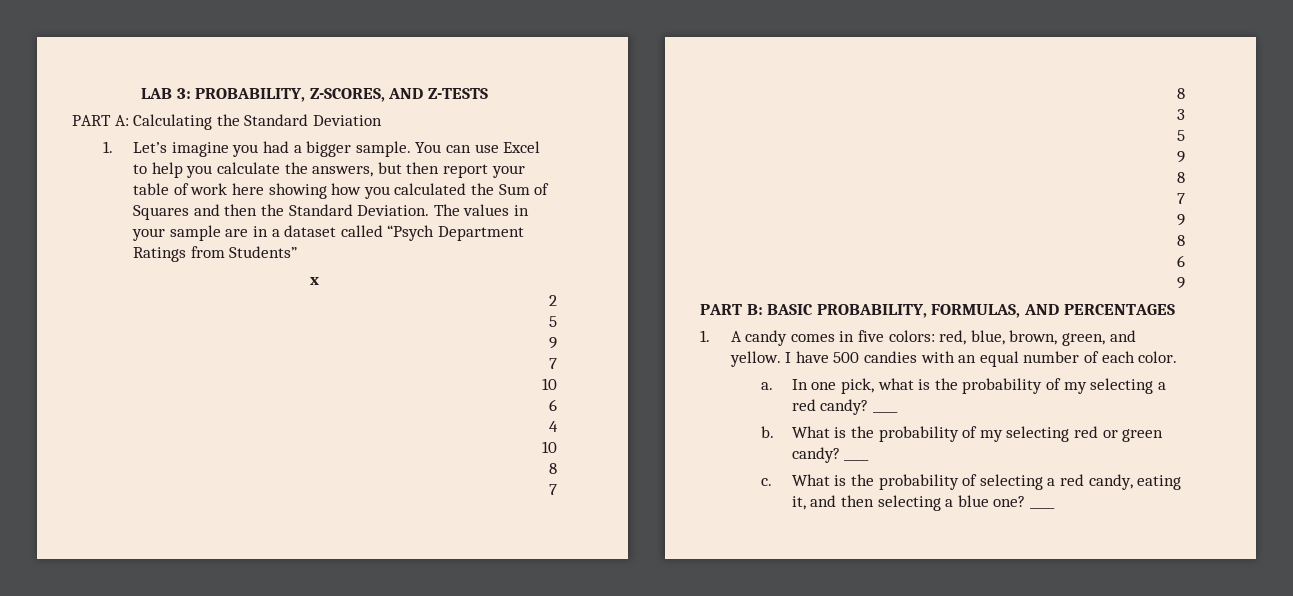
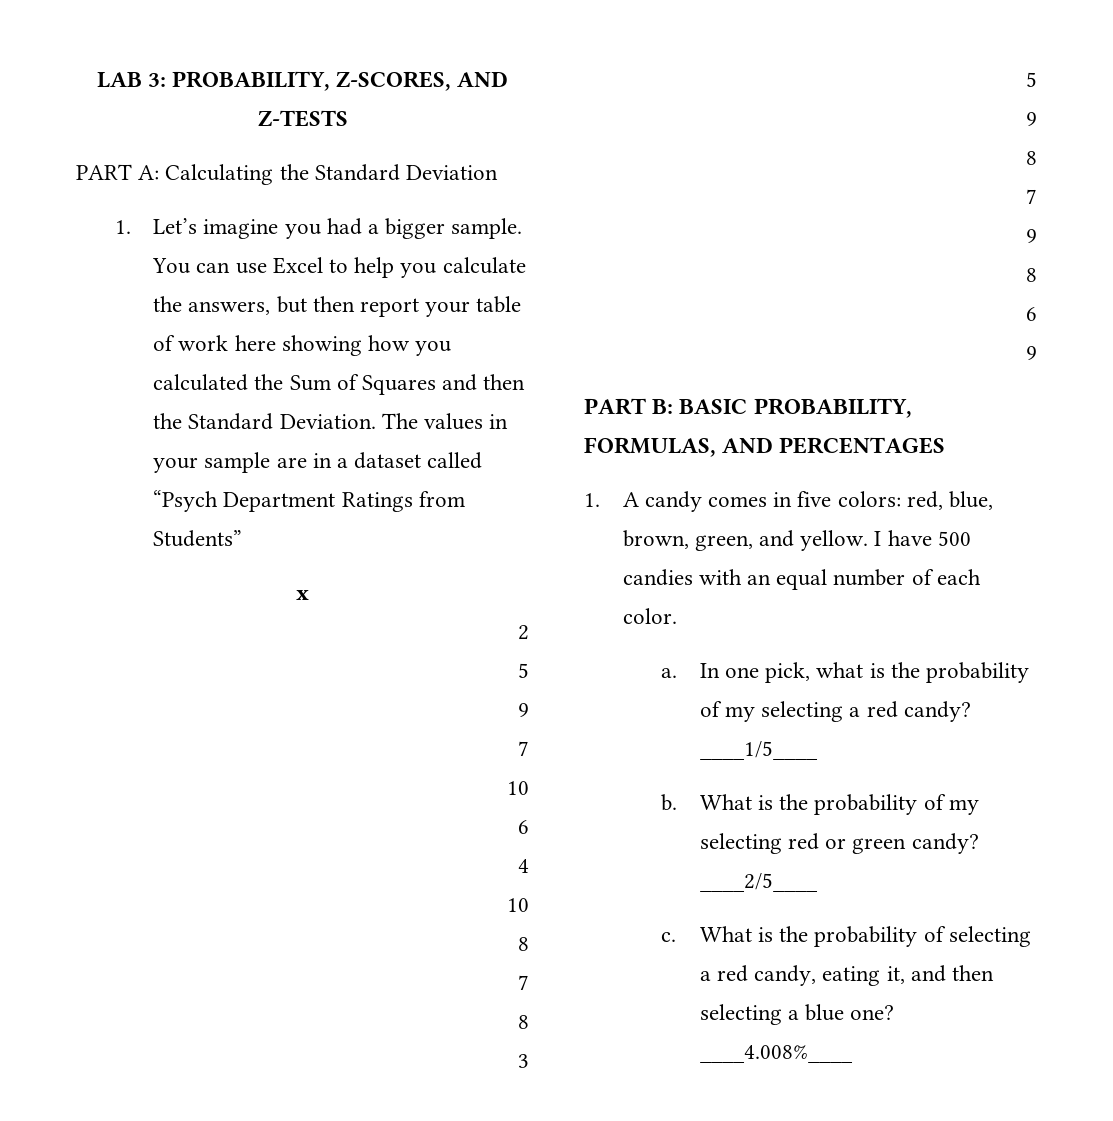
[873,411,899,413] ____ -> [699,741,818,760] ____1/5____
[844,459,870,461] ____ -> [699,873,818,892] ____2/5____
[1029,507,1055,509] ____ -> [699,1045,853,1063] ____4.008%____

